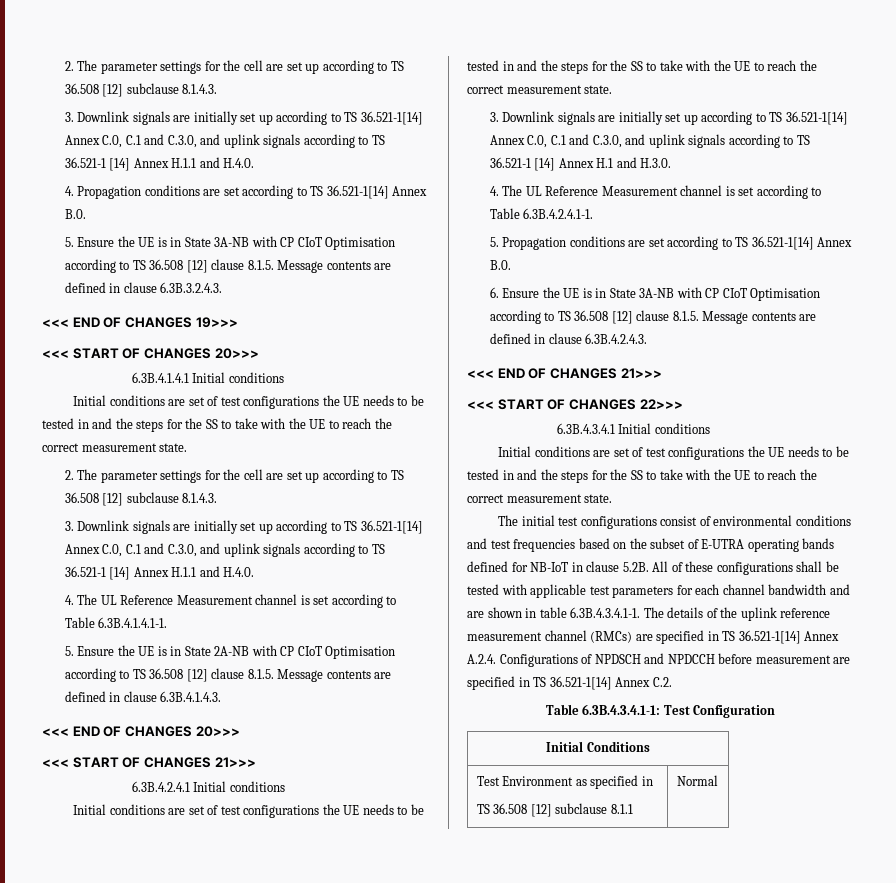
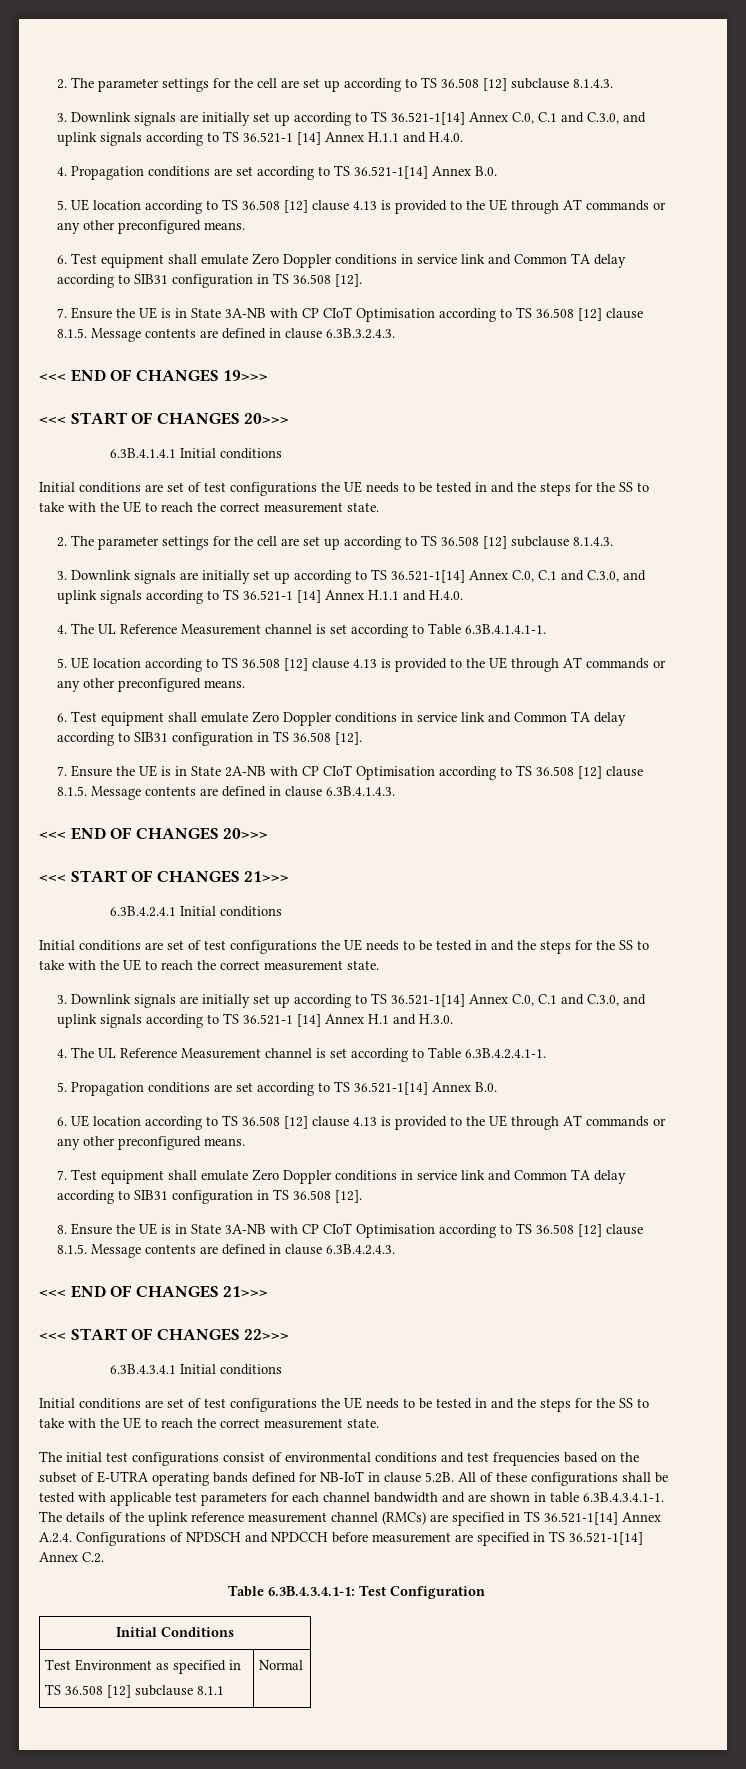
(74, 242) none -> [70,199,666,214] [56,220,245,234] [56,253,626,268] [56,273,362,288] [56,308,67,318] UE location according to TS 36.508 [12] clause 4.13 is provided to the UE through AT commands or any other preconfigured means. // 6. Test equipment shall emulate Zero Doppler conditions in service link and Common TA delay according to SIB31 configuration in TS 36.508 [12]. // 7.
(74, 651) none -> [70,657,666,672] [56,678,245,692] [56,711,626,726] [56,731,362,746] [56,766,67,776] UE location according to TS 36.508 [12] clause 4.13 is provided to the UE through AT commands or any other preconfigured means. // 6. Test equipment shall emulate Zero Doppler conditions in service link and Common TA delay according to SIB31 configuration in TS 36.508 [12]. // 7.
(499, 292) none -> [70,1115,666,1130] [56,1136,245,1150] [56,1169,626,1184] [56,1189,362,1204] [56,1225,67,1234] UE location according to TS 36.508 [12] clause 4.13 is provided to the UE through AT commands or any other preconfigured means. // 7. Test equipment shall emulate Zero Doppler conditions in service link and Common TA delay according to SIB31 configuration in TS 36.508 [12]. // 8.

